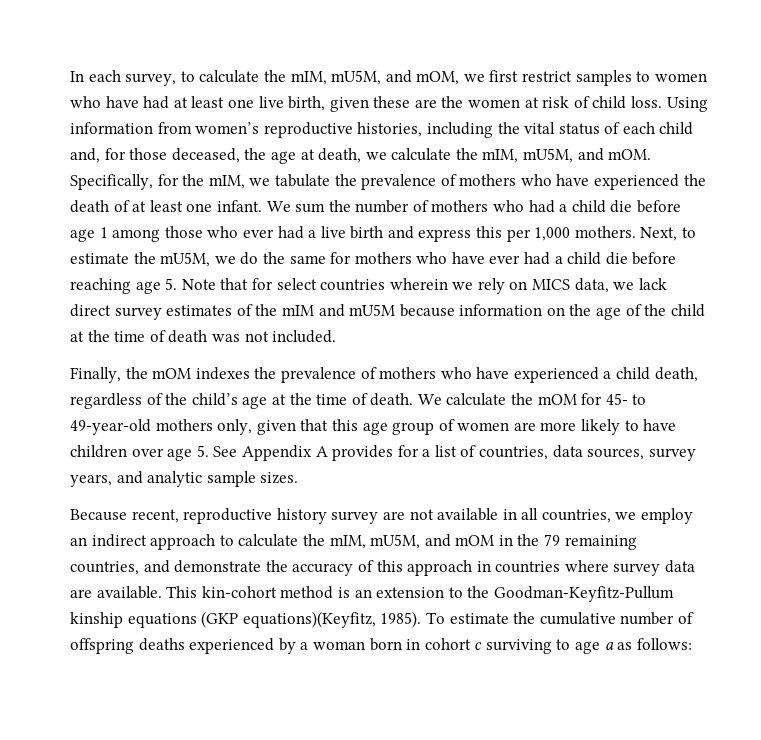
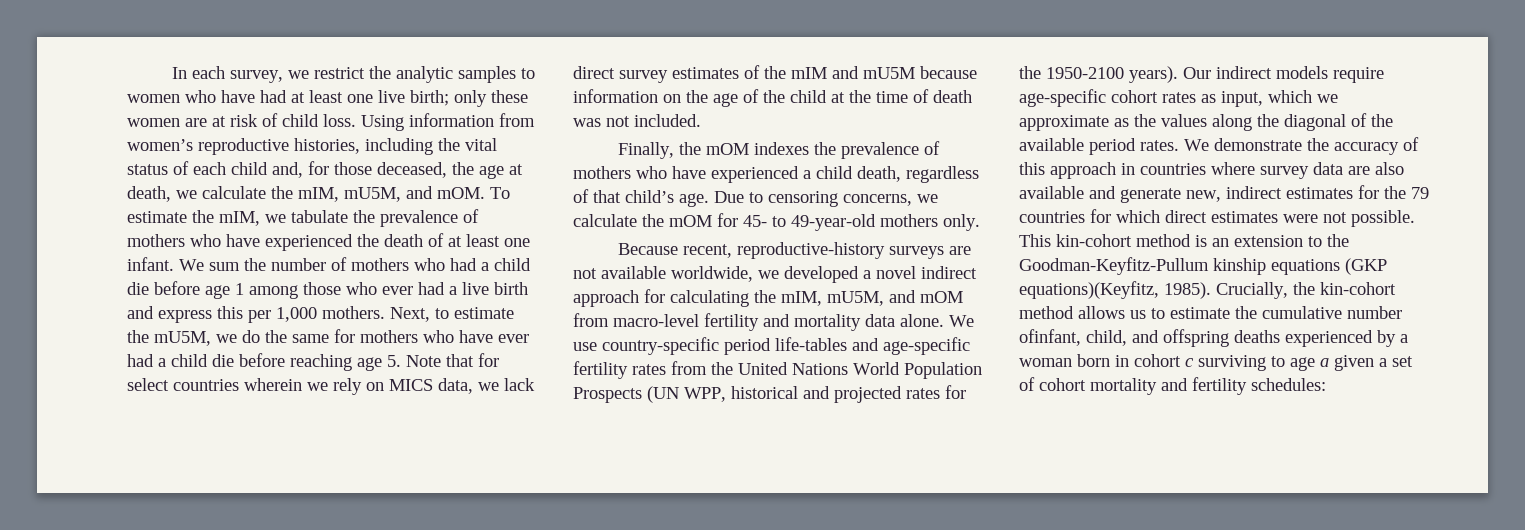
[180,70,573,85] to calculate the mIM, mU5M, and mOM, we first restrict -> [288,66,454,83] we restrict the analytic
[288,96,521,112] birth, given these are the women -> [410,90,528,107] [127,118,207,127] birth; only these women are
[70,174,179,190] Specifically, for -> [490,187,510,199] [127,211,187,223] To estimate
[165,393,442,409] the child’s age at the time of death. We -> [593,190,938,207] that child’s age. Due to censoring concerns, we
[217,419,677,435] [70,445,696,461] [70,471,299,487] [70,508,694,524] [70,534,299,550] only, given that this age group of women are more likely to have children over age 5. See Appendix A provides for a list of countries, data sources, survey years, and analytic sample sizes. // Because recent, reproductive history survey are not available in all countries, we employ an indirect approach to calculate -> [943,214,980,231] [618,242,972,259] [573,266,977,283] [573,289,749,307] only. // Because recent, reproductive-history surveys are not available worldwide, we developed a novel indirect approach for calculating
[498,534,637,550] [70,560,170,575] in the 79 remaining countries, and -> [573,313,974,331] [573,337,970,355] [573,361,982,379] [573,385,966,403] [1019,66,1384,83] [1019,89,1338,107] [1019,113,1393,131] [1019,138,1209,155] from macro-level fertility and mortality data alone. We use country-specific period life-tables and age-specific fertility rates from the United Nations World Population Prospects (UN WPP, historical and projected rates for the 1950-2100 years). Our indirect models require age-specific cohort rates as input, which we approximate as the values along the diagonal of the available period rates. We
[96,586,162,599] available. -> [1375,162,1404,175] [1019,185,1429,203] [1019,209,1415,227] also available and generate new, indirect estimates for the 79 countries for which direct estimates were not possible.
[425,612,445,624] To -> [1216,282,1396,299] [1019,306,1165,319] Crucially, the kin-cohort method allows us to
[677,612,694,624] of -> [1019,329,1159,346] ofinfant, child, and
[617,638,692,650] as follows: -> [1334,355,1413,371] [1019,377,1326,395] given a set of cohort mortality and fertility schedules:

